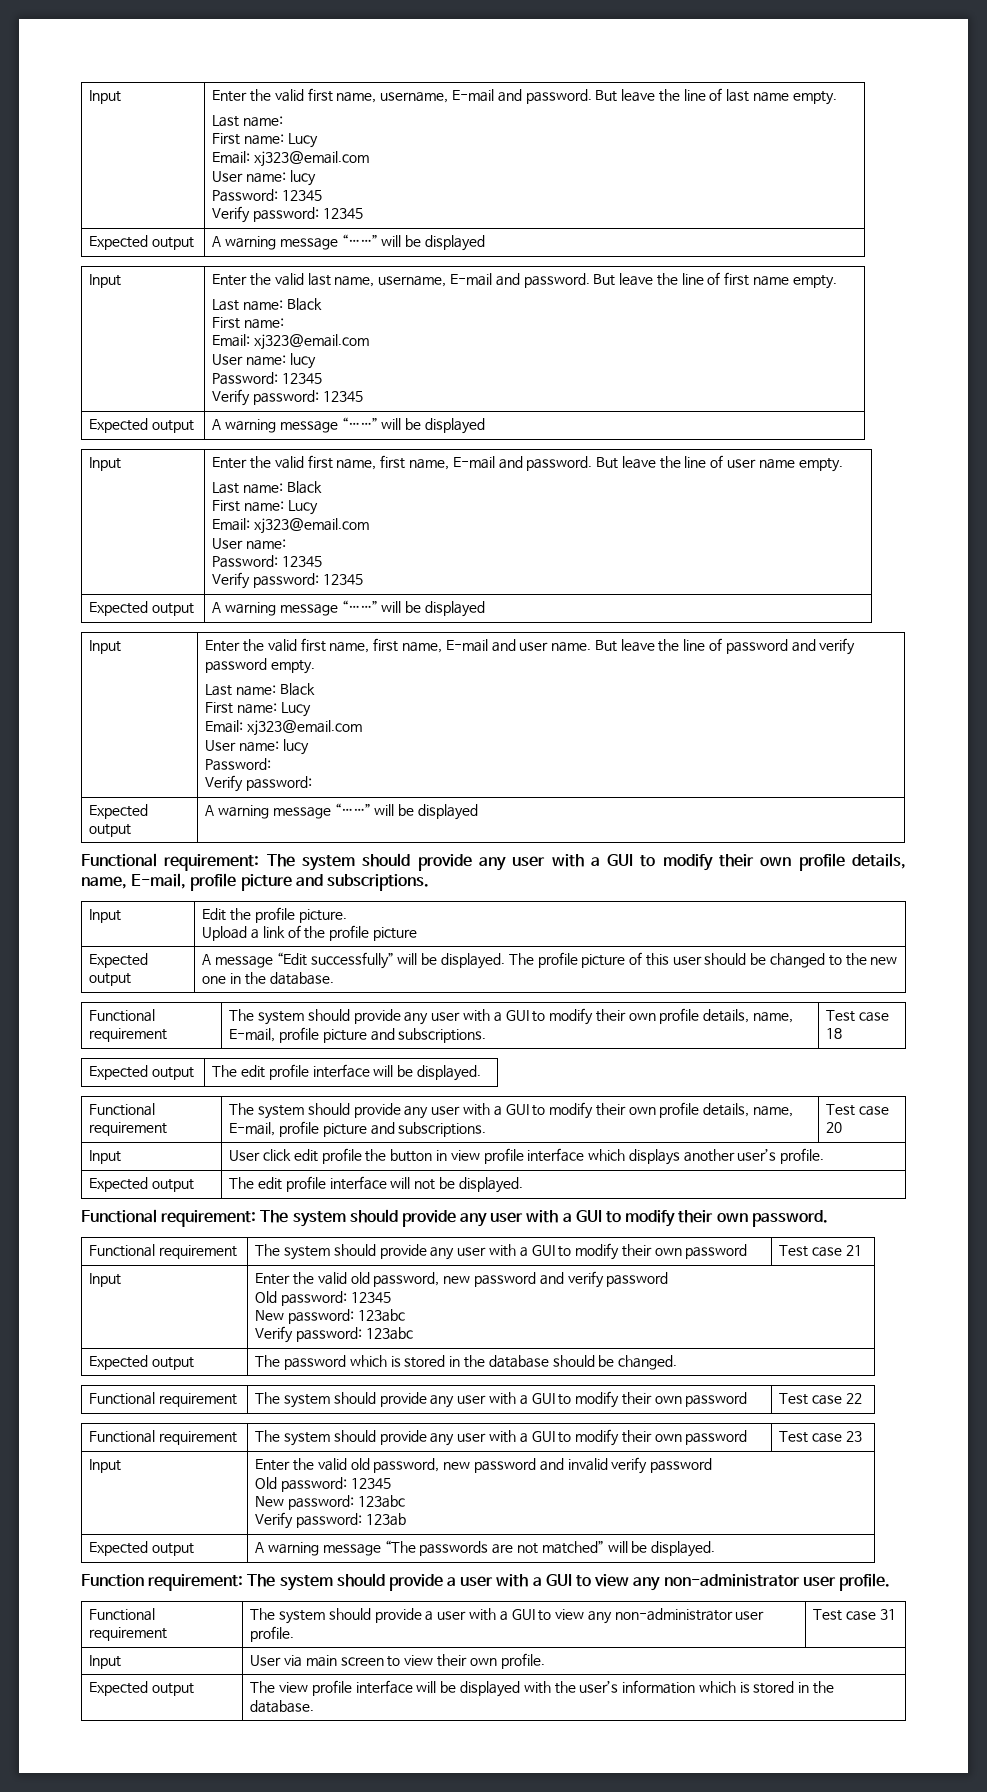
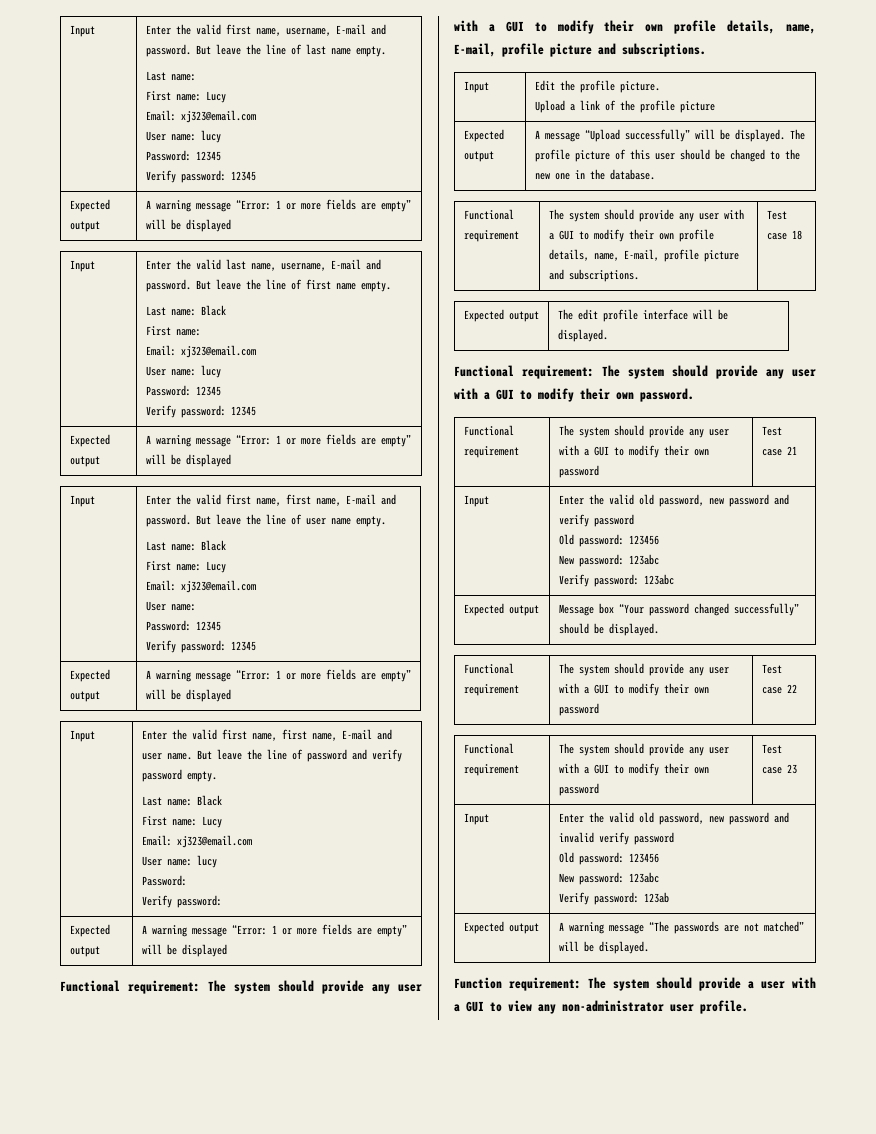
[341,234,378,246] “……” -> [235,199,411,212] “Error: 1 or more fields are empty”
[341,417,378,429] “……” -> [235,434,411,447] “Error: 1 or more fields are empty”
[341,600,378,612] “……” -> [235,669,411,682] “Error: 1 or more fields are empty”
[334,803,371,815] “……” -> [231,924,407,937] “Error: 1 or more fields are empty”
[276,952,307,966] “Edit -> [584,129,620,142] “Upload
[89,1103,156,1116] [89,1122,168,1136] [229,1102,794,1119] [229,1121,487,1137] [826,1104,890,1116] [826,1122,843,1133] [89,1150,122,1164] [229,1148,825,1165] [89,1177,195,1192] [229,1176,523,1193] // Functional requirement | The system should provide any user with a GUI to modify their own profile details, name, E-mail, profile picture and subscriptions. | Test case 20 // Input | User click edit profile the button in view profile interface which displays another user’s profile. // Expected output | The edit profile interface will not be displayed. -> (608, 335) none
[350,1292,391,1303] 12345 -> [628,535,659,545] 123456
[255,1355,678,1370] The password which is stored in the database should be changed. -> [558,603,799,616] [558,623,659,636] Message box “Your password changed successfully” should be displayed.
[350,1478,391,1489] 12345 -> [628,853,659,863] 123456
[89,1608,156,1621] [89,1627,168,1641] [250,1608,765,1624] [250,1626,295,1642] [813,1609,896,1621] [89,1655,122,1669] [250,1653,545,1669] [89,1681,195,1696] [250,1680,835,1697] [250,1700,315,1713] // Functional requirement | The system should provide a user with a GUI to view any non-administrator user profile. | Test case 31 // Input | User via main screen to view their own profile. // Expected output | The view profile interface will be displayed with the user’s information which is stored in the database. -> (748, 1007) none

